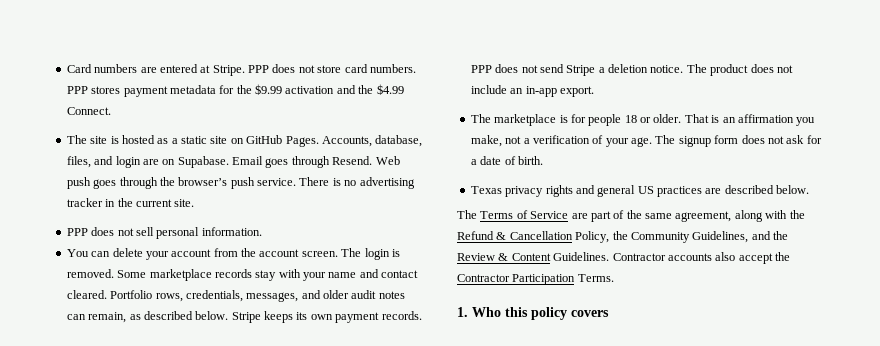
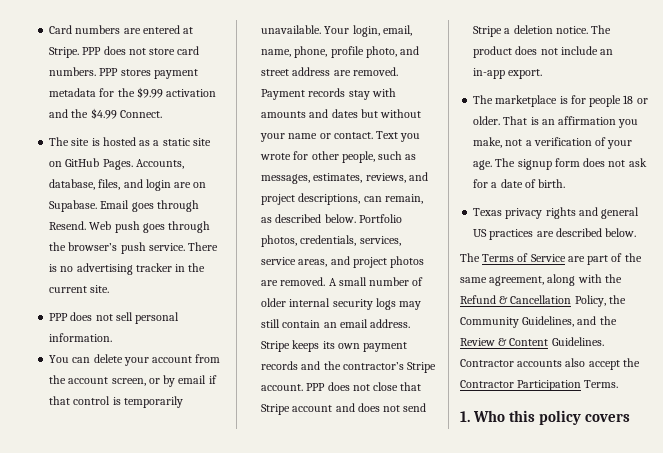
[301,248,400,260] [66,269,419,281] [66,290,405,302] screen. The login is removed. Some marketplace records stay with your name and contact cleared. Portfolio rows, credentials, messages, and older audit notes -> [111,375,217,387] [49,396,183,408] [261,25,412,37] [261,46,420,58] [261,67,398,76] [261,88,396,100] [261,109,422,118] [260,131,421,142] [260,151,417,163] [261,172,428,184] [261,193,361,205] screen, or by email if that control is temporarily unavailable. Your login, email, name, phone, profile photo, and street address are removed. Payment records stay with amounts and dates but without your name or contact. Text you wrote for other people, such as messages, estimates, reviews, and project descriptions,
(229, 315) none -> [358,214,402,223] [261,235,401,247] [261,256,425,268] [261,277,424,286] [261,298,422,310] [261,319,411,328] Portfolio photos, credentials, services, service areas, and project photos are removed. A small number of older internal security logs may still contain an email address.
[381,311,422,320] [470,65,492,73] records. PPP -> [261,361,437,373] [261,382,422,391] [261,403,355,415] records and the contractor’s Stripe account. PPP does not close that Stripe account and

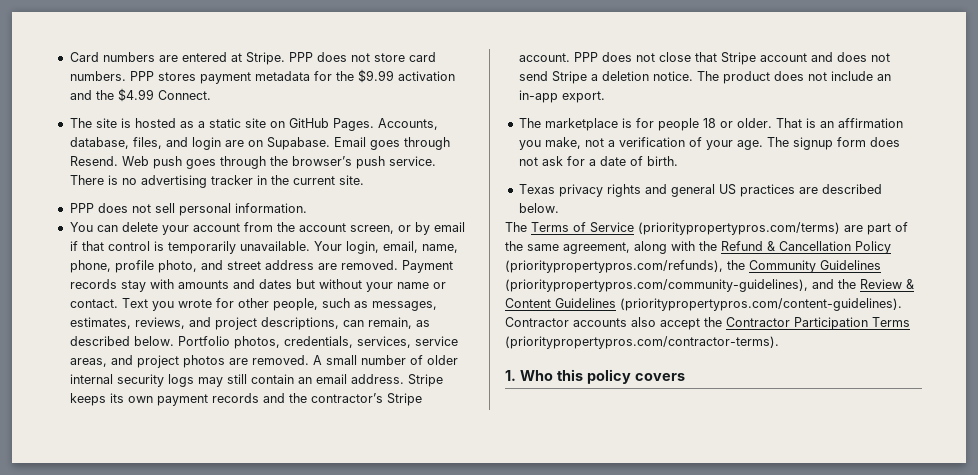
(566, 258) none -> [638,222,840,235] (prioritypropertypros.com/terms)
[574,295,626,307] [460,316,575,328] Policy, the Community Guidelines, -> [855,241,891,254] [505,260,881,273] [505,279,808,292] Policy (prioritypropertypros.com/refunds), the Community Guidelines (prioritypropertypros.com/community-guidelines),
[551,337,604,346] Guidelines. -> [555,298,902,311] Guidelines (prioritypropertypros.com/content-guidelines).
[584,380,619,388] Terms. -> [872,317,910,327] [505,336,779,349] Terms (prioritypropertypros.com/contractor-terms).

